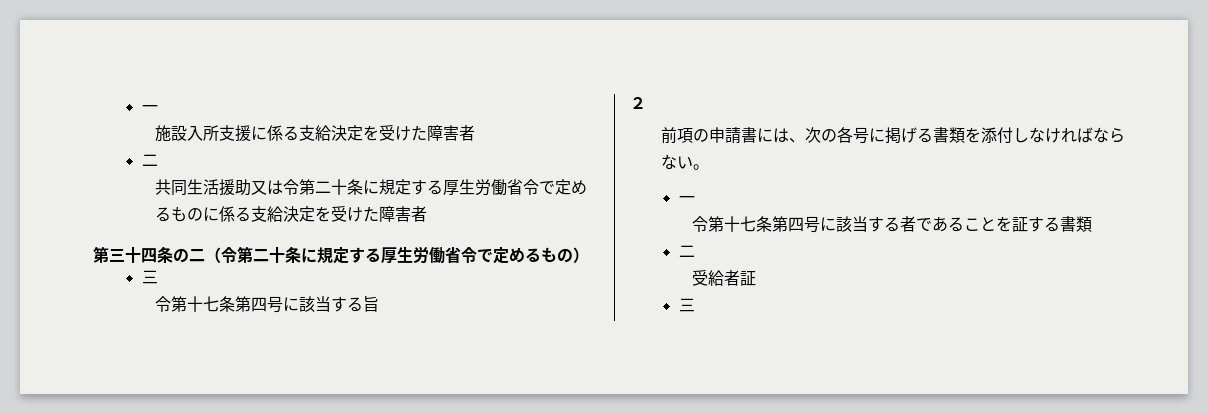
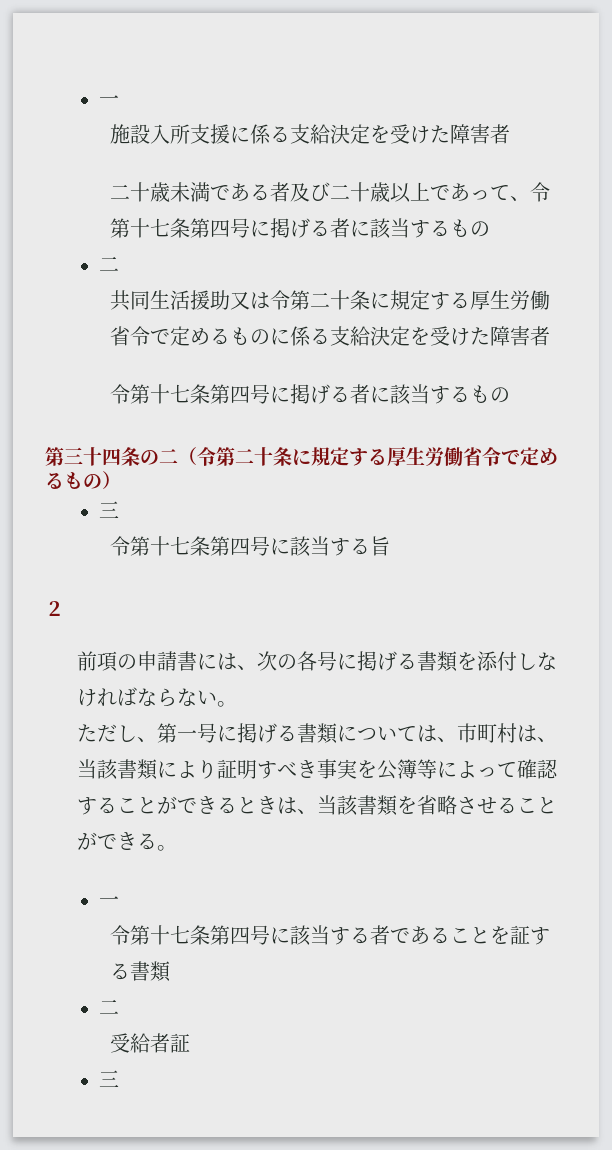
(475, 133) none -> [109,182,550,203] [109,218,490,239] // 二十歳未満である者及び二十歳以上であって、令第十七条第四号に掲げる者に該当するもの
(427, 214) none -> [109,384,510,405] // 令第十七条第四号に掲げる者に該当するもの
(709, 167) none -> [77,723,558,744] [77,759,559,780] [77,795,558,816] [77,832,178,851] // ただし、第一号に掲げる書類については、市町村は、当該書類により証明すべき事実を公簿等によって確認することができるときは、当該書類を省略させることができる。

